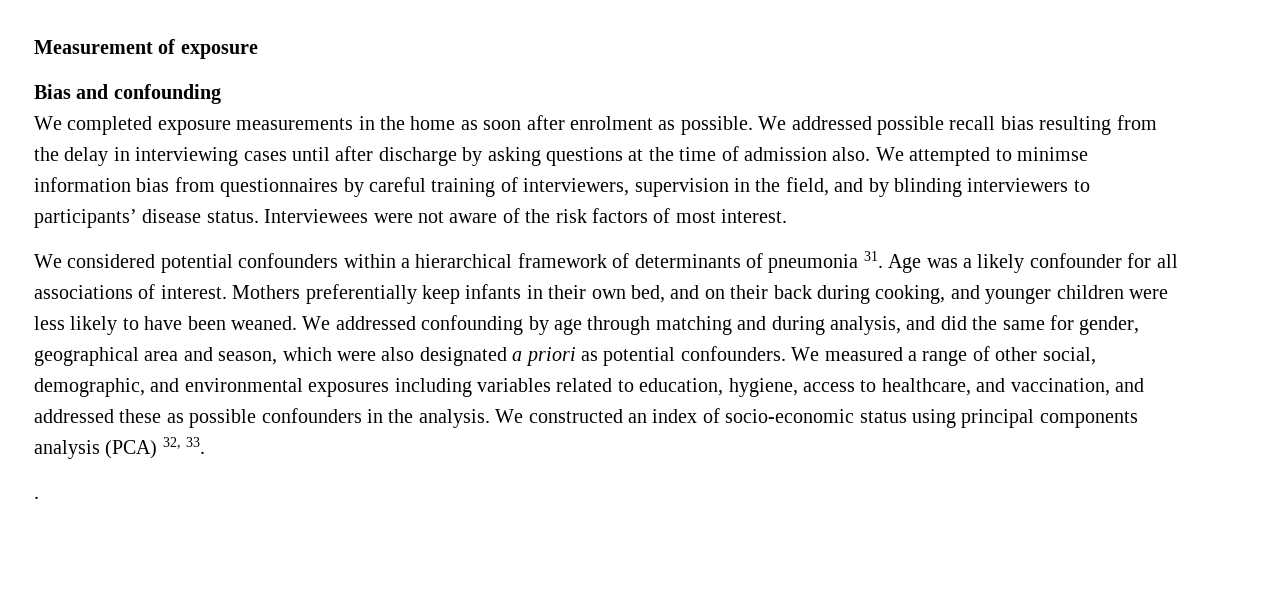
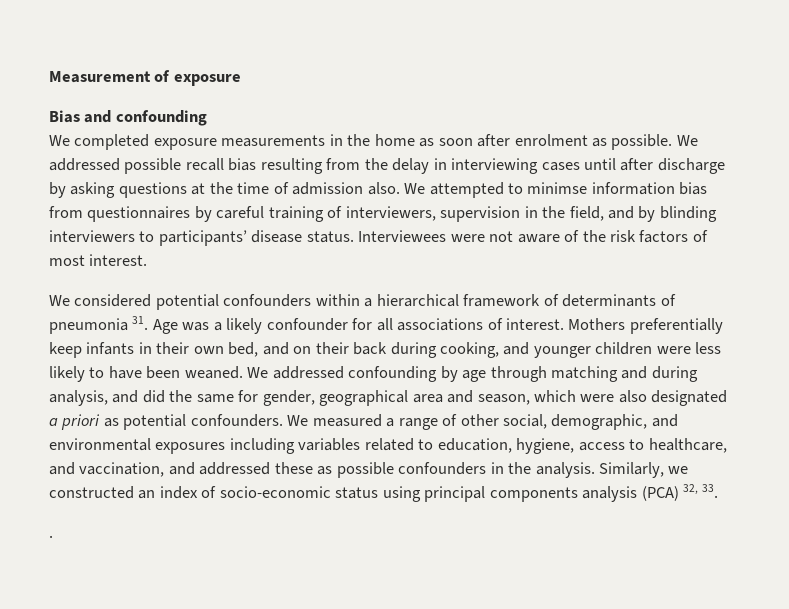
[495,409,524,423] We -> [599,462,689,478] Similarly, we

